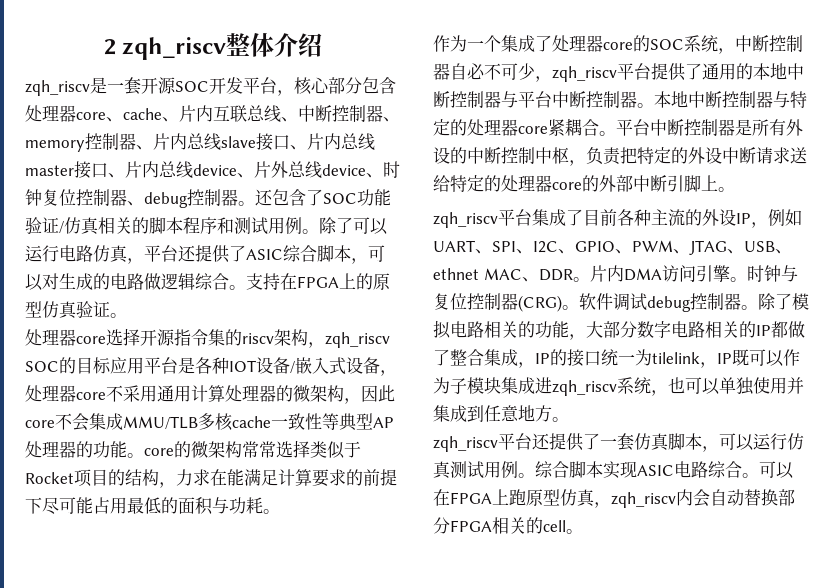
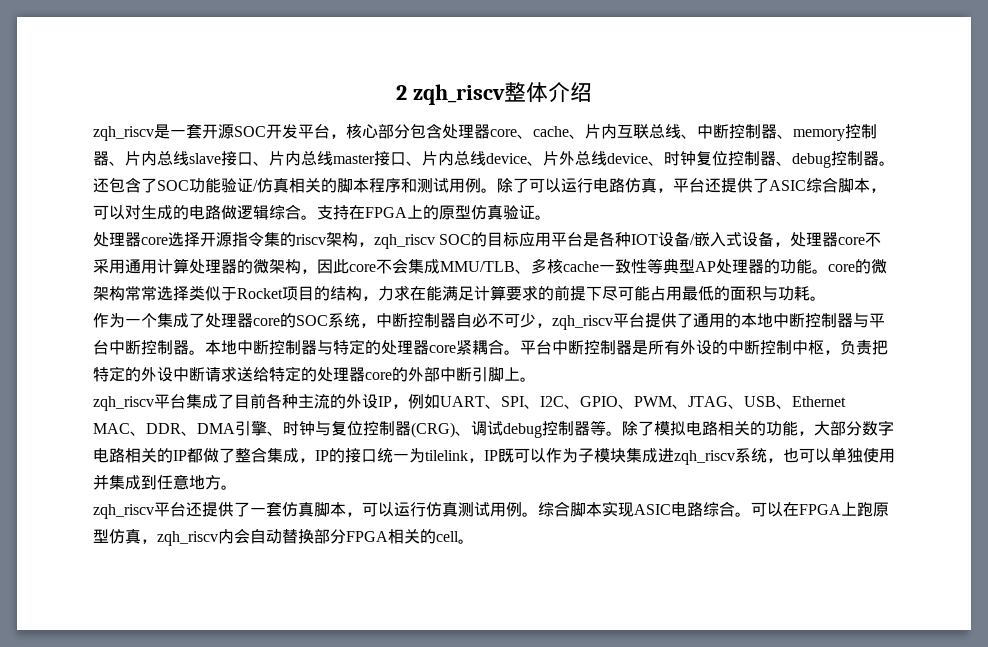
(198, 422) none -> [515,269,531,274] 、
[433,268,479,280] ethnet -> [792,396,846,407] Ethernet
[572,265,747,282] 。片内DMA访问引擎。 -> [181,421,283,436] 、DMA引擎、
[562,293,613,310] 。软件 -> [455,431,471,436] 、
(741, 301) none -> [590,420,606,436] 等

